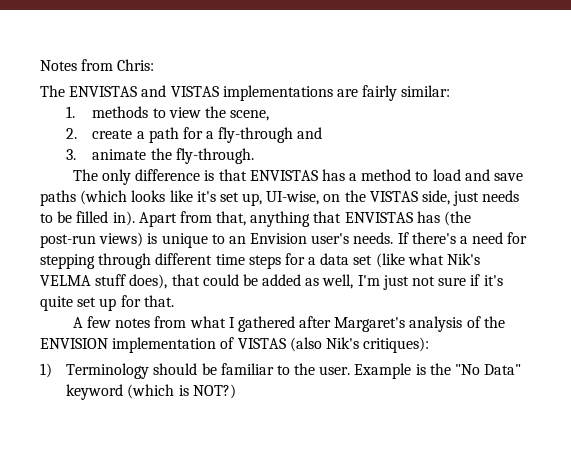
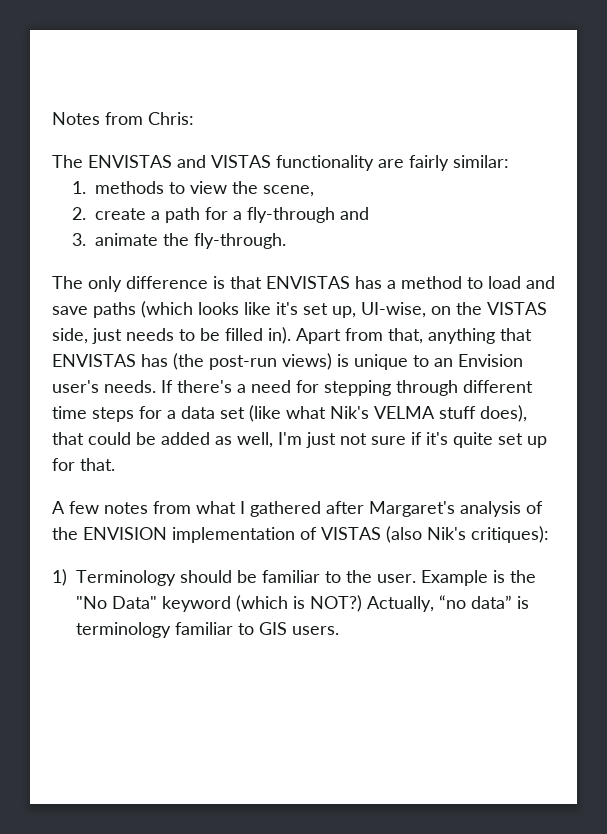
[222,85,333,101] implementations -> [276,155,374,171] functionality
(236, 391) none -> [367,595,529,612] [76,622,339,638] Actually, “no data” is terminology familiar to GIS users.

